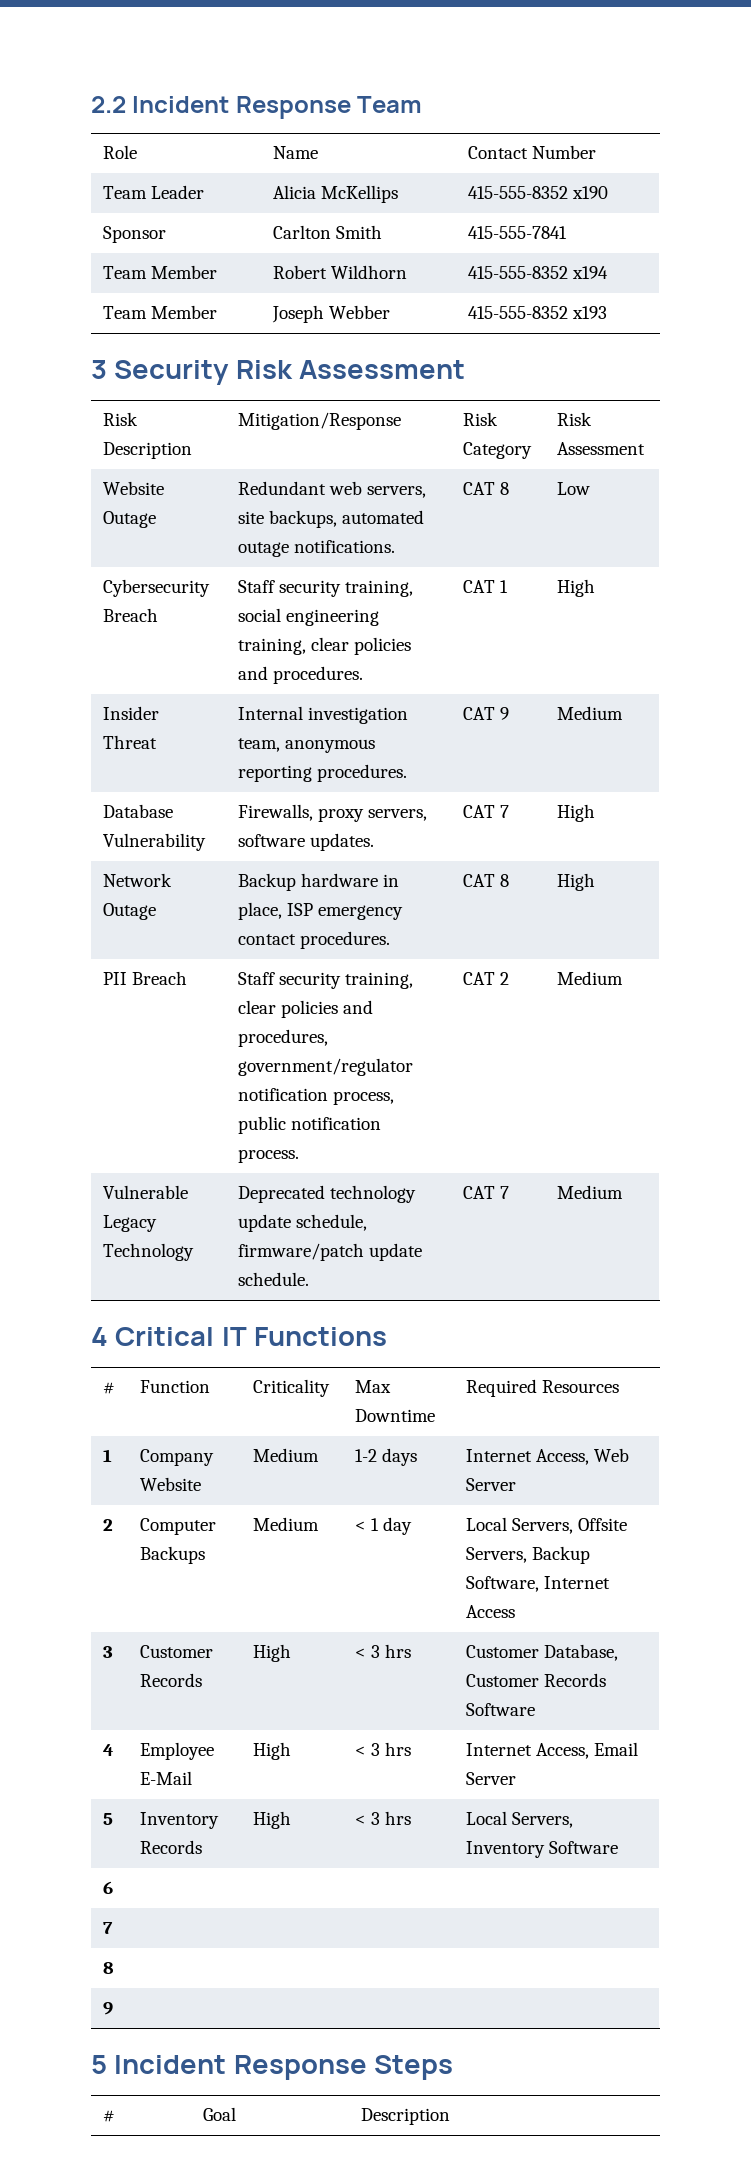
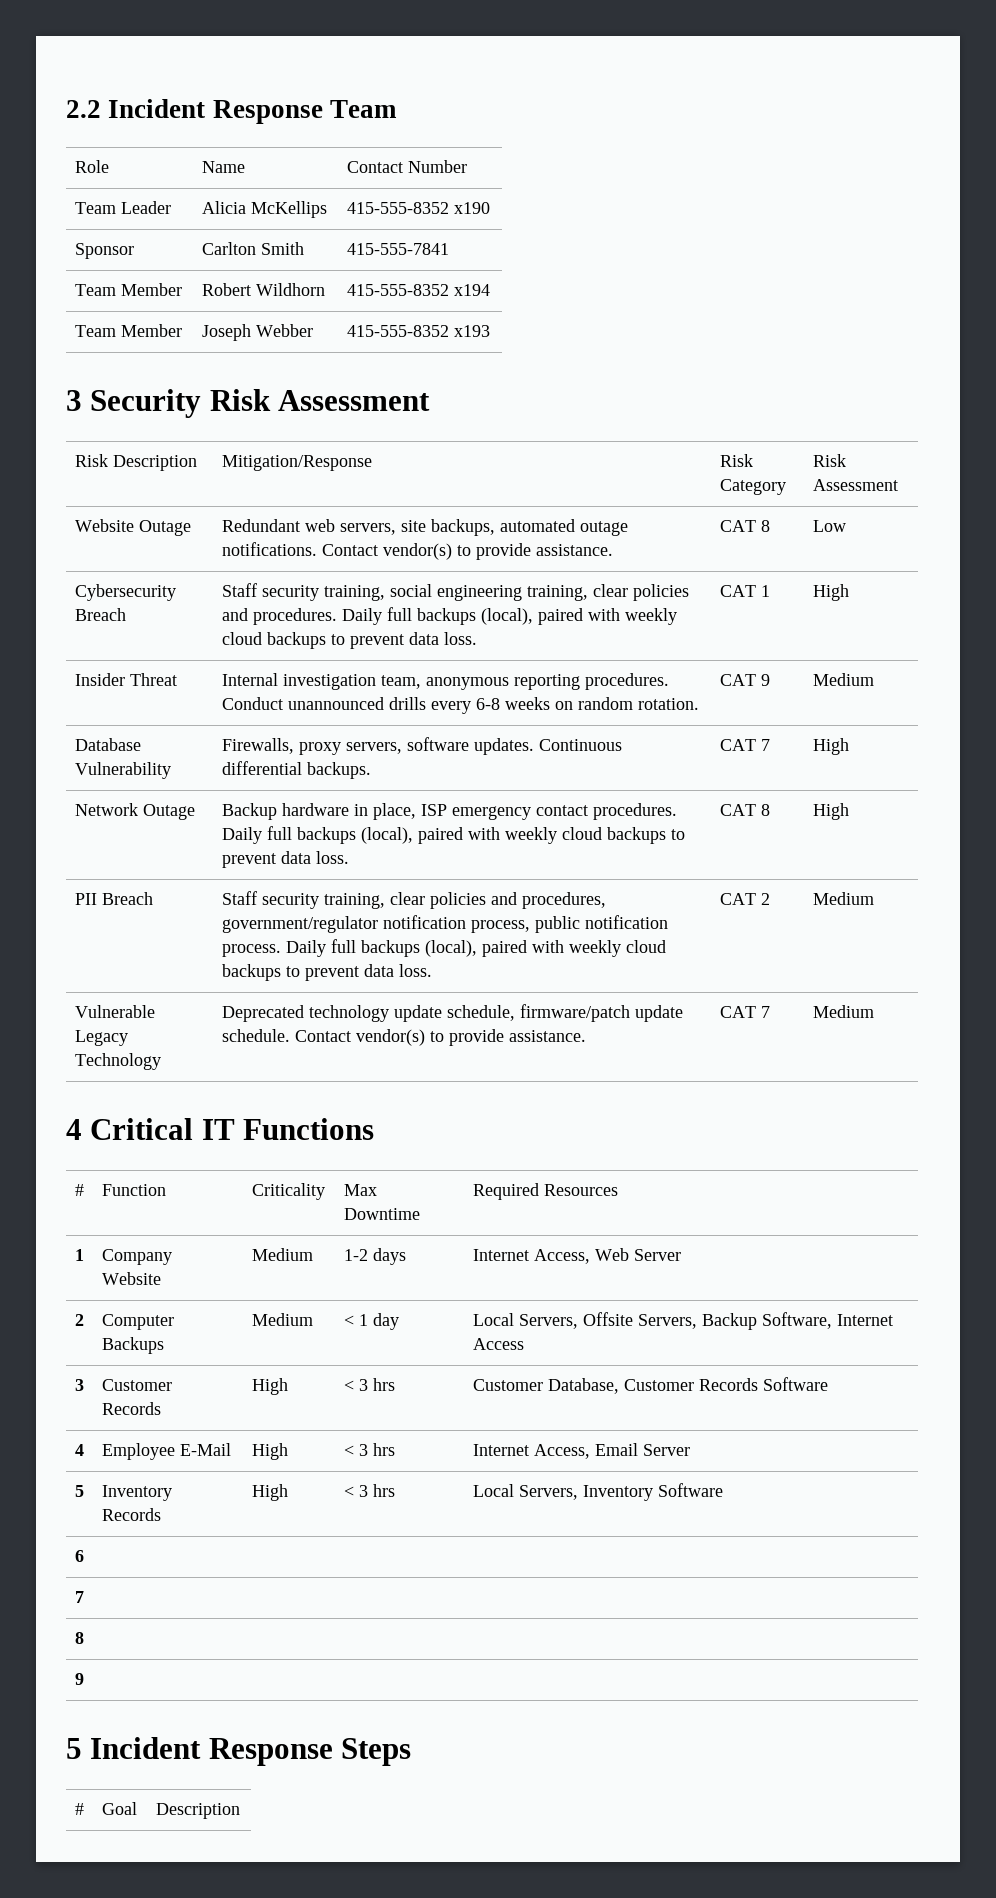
(396, 546) none -> [321,543,613,560] Contact vendor(s) to provide assistance.
(364, 675) none -> [341,607,677,625] [221,632,477,649] Daily full backups (local), paired with weekly cloud backups to prevent data loss.
(408, 773) none -> [221,697,699,714] Conduct unannounced drills every 6-8 weeks on random rotation.
(375, 842) none -> [538,739,622,751] [221,761,371,779] Continuous differential backups.
(391, 940) none -> [221,826,685,844] [221,851,349,868] Daily full backups (local), paired with weekly cloud backups to prevent data loss.
(300, 1156) none -> [285,939,666,957] [221,964,432,981] Daily full backups (local), paired with weekly cloud backups to prevent data loss.
(310, 1279) none -> [294,1029,586,1046] Contact vendor(s) to provide assistance.

